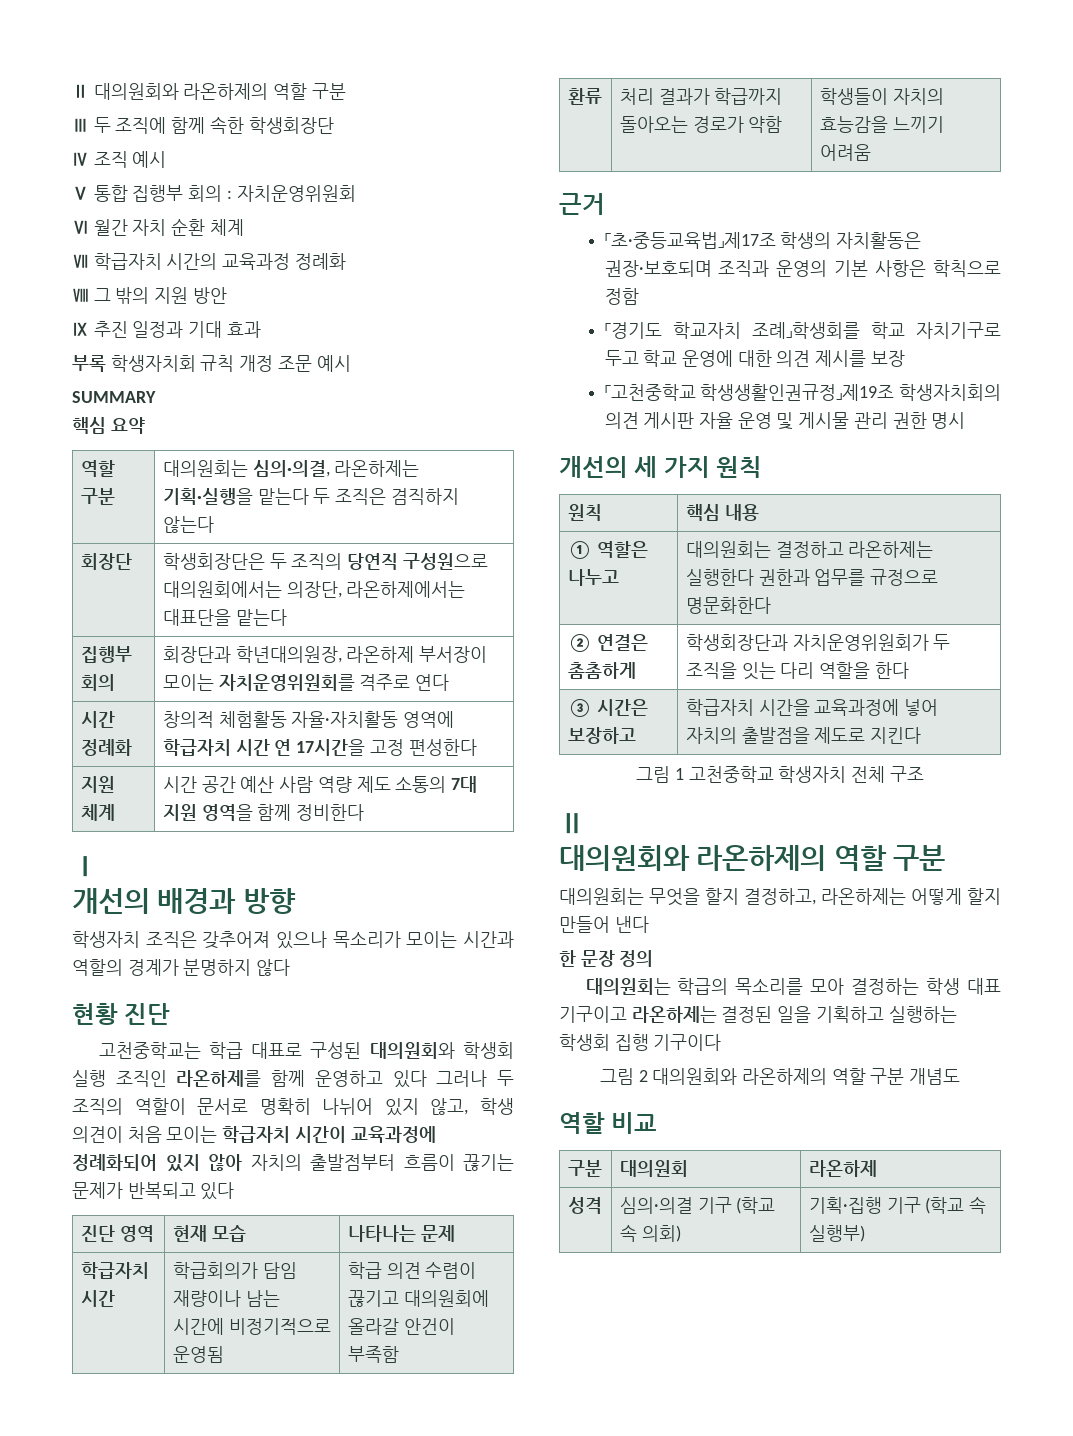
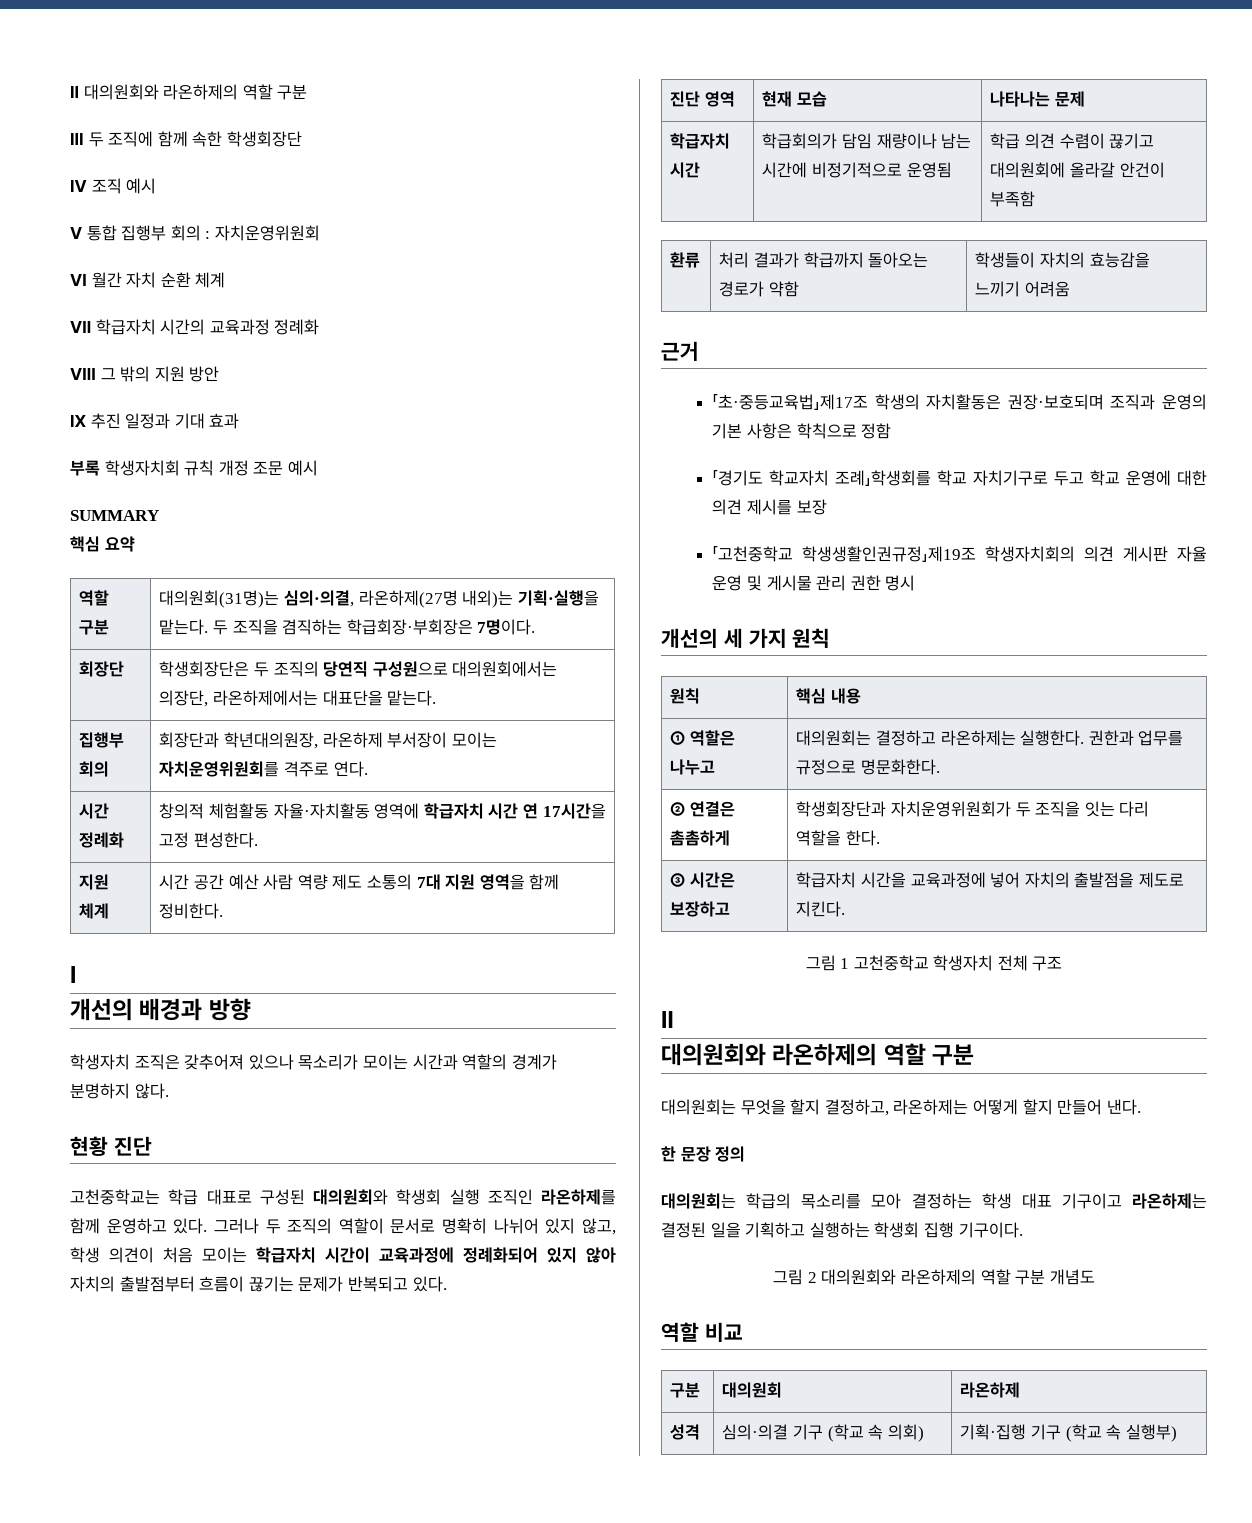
[162,460,420,477] [162,488,459,505] [162,516,214,533] 대의원회는 심의·의결, 라온하제는 기획·실행을 맡는다 두 조직은 겸직하지 않는다 -> [159,590,599,608] [159,619,536,635] 대의원회(31명)는 심의·의결, 라온하제(27명 내외)는 기획·실행을 맡는다. 두 조직을 겸직하는 학급회장·부회장은 7명이다.
[235,609,287,626] 맡는다 -> [387,690,437,706] 맡는다.
[415,674,450,691] 연다 -> [333,761,368,777] 연다.
[408,739,477,756] 편성한다 -> [193,832,258,848] 편성한다.
[296,804,365,821] 정비한다 -> [159,903,224,919] 정비한다.
[256,959,291,976] 않다 -> [134,1083,169,1099] 않다.
[392,1070,427,1088] 있다 -> [173,1218,208,1234] 있다.
[200,1182,235,1200] 있다 -> [412,1276,447,1292] 있다.
[685,569,754,586] 실행한다 -> [1020,730,1085,746] 실행한다.
[685,597,771,614] 명문화한다 -> [860,759,940,775] 명문화한다.
[874,662,909,679] 한다 -> [845,830,880,846] 한다.
[870,727,922,744] 지킨다 -> [796,901,846,917] 지킨다.
[614,916,649,933] 낸다 -> [1106,1099,1141,1115] 낸다.
[653,1034,722,1051] 기구이다 -> [958,1222,1023,1238] 기구이다.

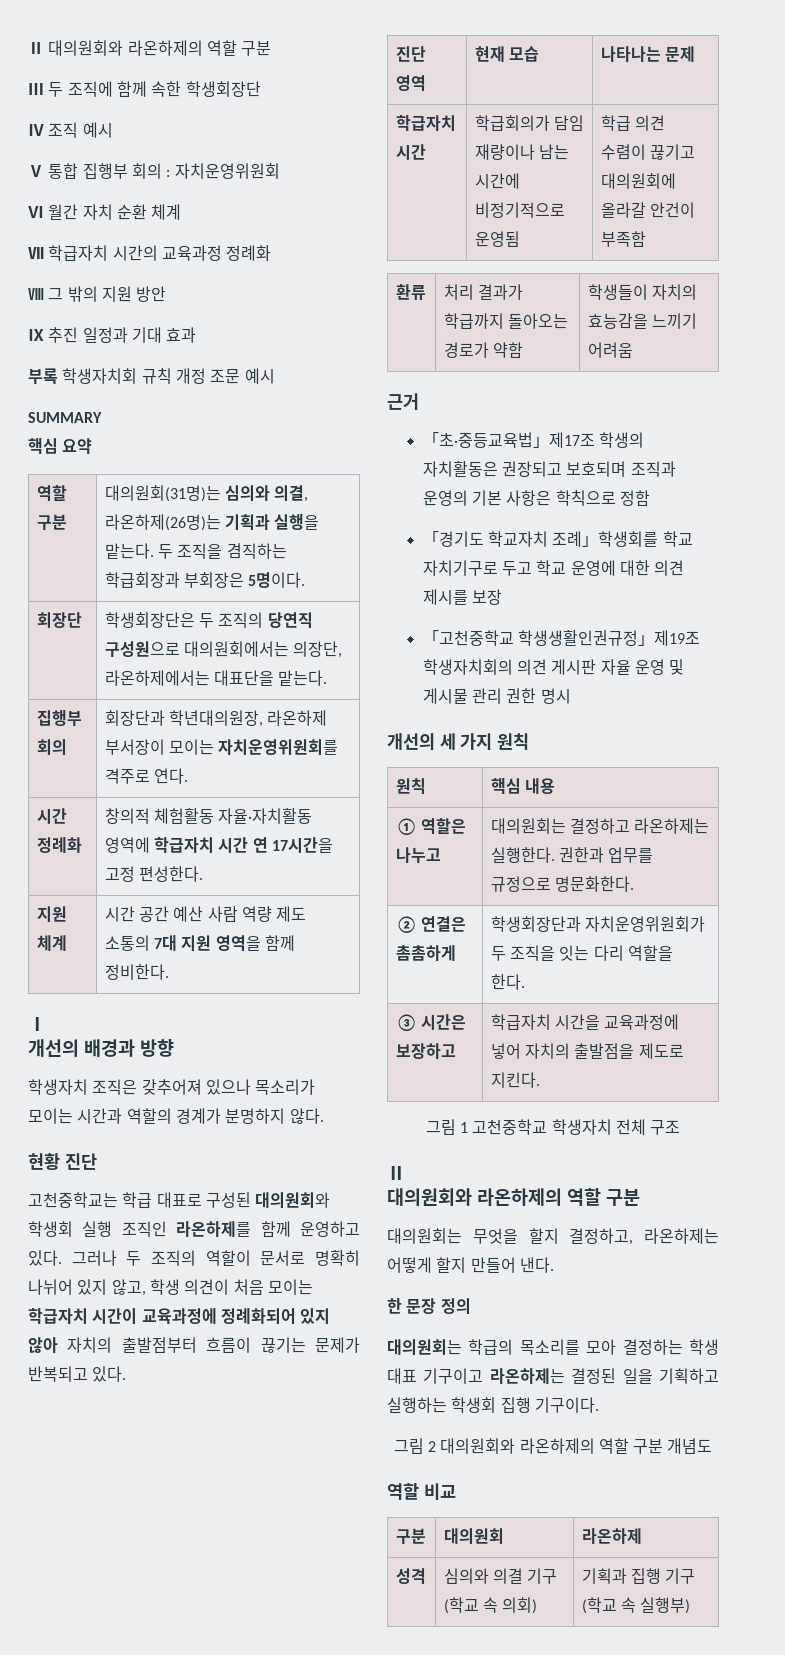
[283,590,599,608] 심의·의결, 라온하제(27명 내외)는 기획·실행을 -> [224,485,309,502] [104,513,320,531] 심의와 의결, 라온하제(26명)는 기획과 실행을
[346,619,536,635] 학급회장·부회장은 7명이다. -> [104,572,306,588] 학급회장과 부회장은 5명이다.
[1007,394,1104,410] 권장·보호되며 -> [502,461,627,477] 권장되고 보호되며
[722,1424,789,1440] 심의·의결 -> [443,1568,523,1584] 심의와 의결
[960,1424,1027,1440] 기획·집행 -> [581,1568,661,1584] 기획과 집행

